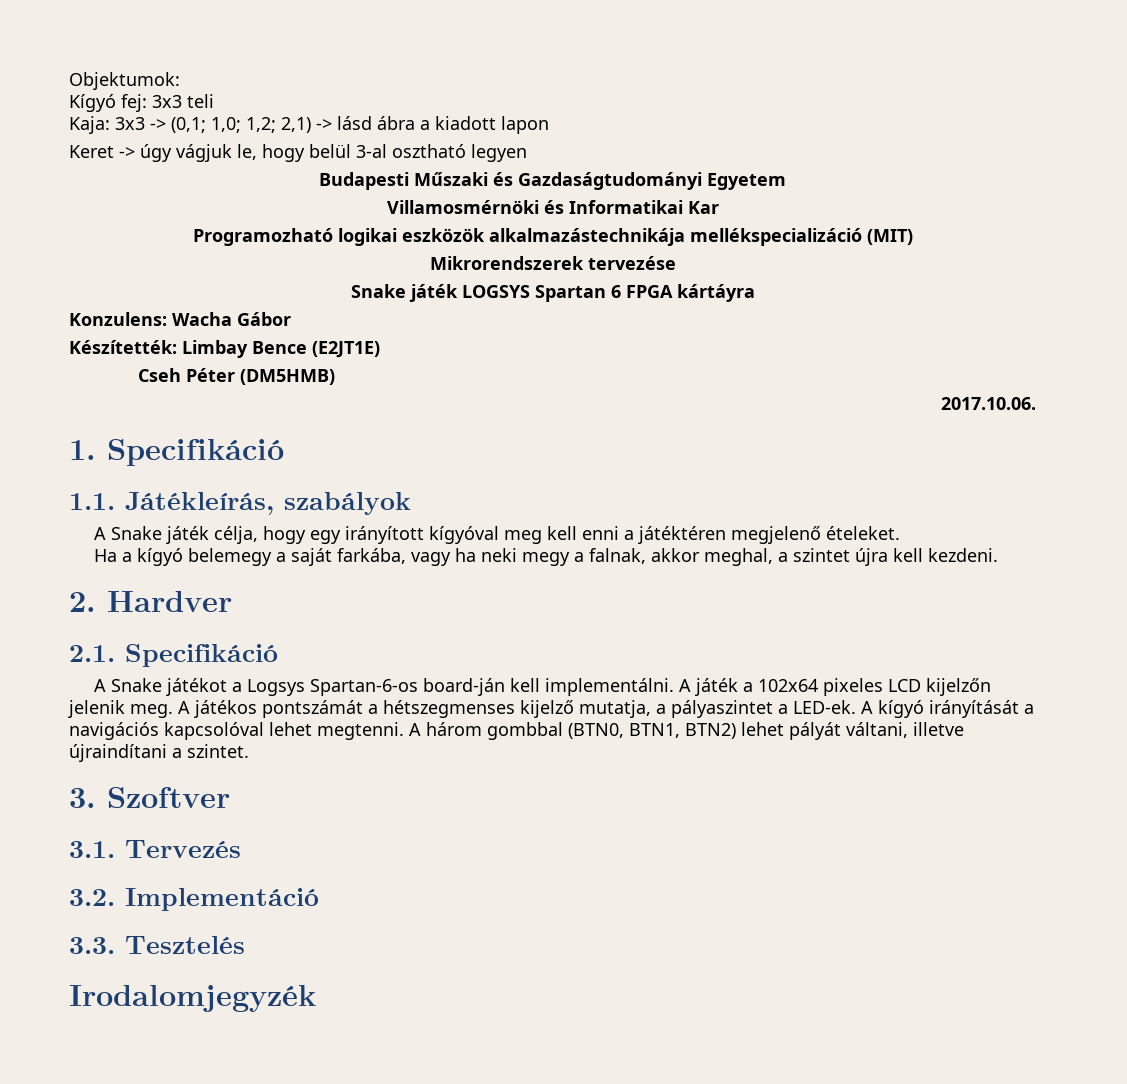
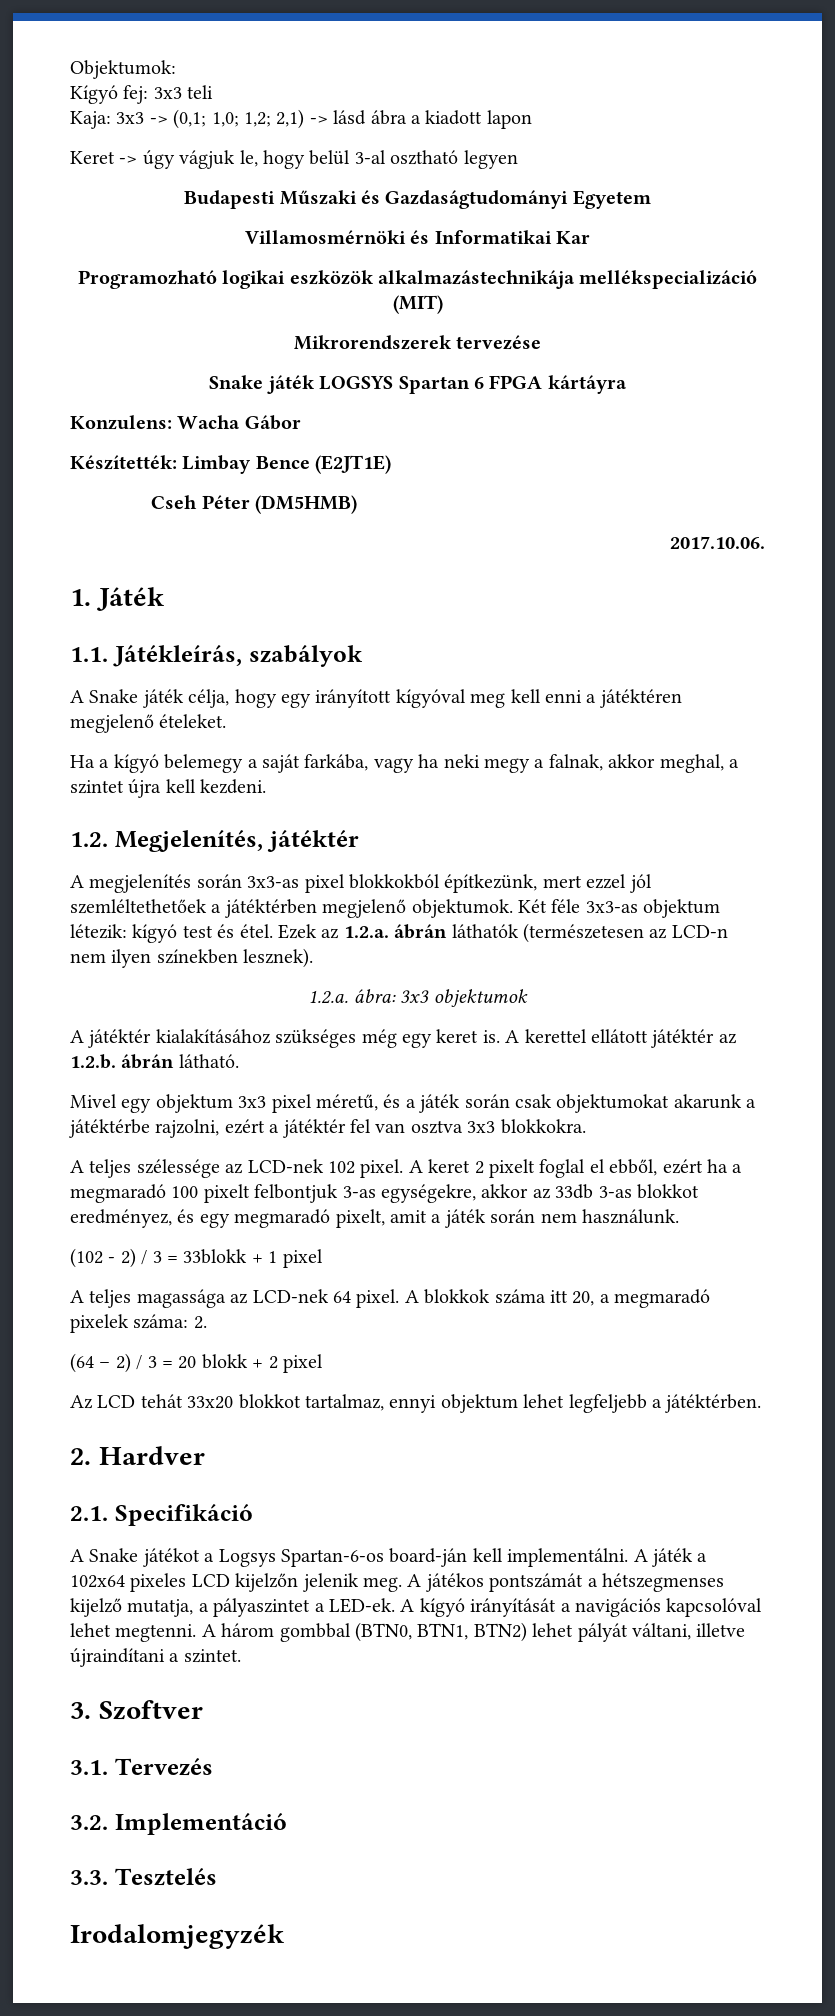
[107,439,284,466] Specifikáció -> [96,587,164,611] Játék
(999, 555) none -> [70,830,359,852] [70,874,652,893] [70,899,721,918] [70,923,728,943] [70,948,314,968] [308,989,528,1007] [70,1029,737,1048] [70,1054,239,1069] [70,1094,757,1113] [69,1119,586,1138] [70,1159,743,1178] [70,1184,699,1203] [70,1209,679,1228] [70,1248,323,1268] [70,1289,711,1308] [70,1314,207,1333] [70,1353,323,1373] [70,1394,762,1413] // 1.2. Megjelenítés, játéktér // A megjelenítés során 3x3-as pixel blokkokból építkezünk, mert ezzel jól szemléltethetőek a játéktérben megjelenő objektumok. Két féle 3x3-as objektum létezik: kígyó test és étel. Ezek az 1.2.a. ábrán láthatók (természetesen az LCD-n nem ilyen színekben lesznek). // 1.2.a. ábra: 3x3 objektumok // A játéktér kialakításához szükséges még egy keret is. A kerettel ellátott játéktér az 1.2.b. ábrán látható. // Mivel egy objektum 3x3 pixel méretű, és a játék során csak objektumokat akarunk a játéktérbe rajzolni, ezért a játéktér fel van osztva 3x3 blokkokra. // A teljes szélessége az LCD-nek 102 pixel. A keret 2 pixelt foglal el ebből, ezért ha a megmaradó 100 pixelt felbontjuk 3-as egységekre, akkor az 33db 3-as blokkot eredményez, és egy megmaradó pixelt, amit a játék során nem használunk. // (102 - 2) / 3 = 33blokk + 1 pixel // A teljes magassága az LCD-nek 64 pixel. A blokkok száma itt 20, a megmaradó pixelek száma: 2. // (64 – 2) / 3 = 20 blokk + 2 pixel // Az LCD tehát 33x20 blokkot tartalmaz, ennyi objektum lehet legfeljebb a játéktérben.

